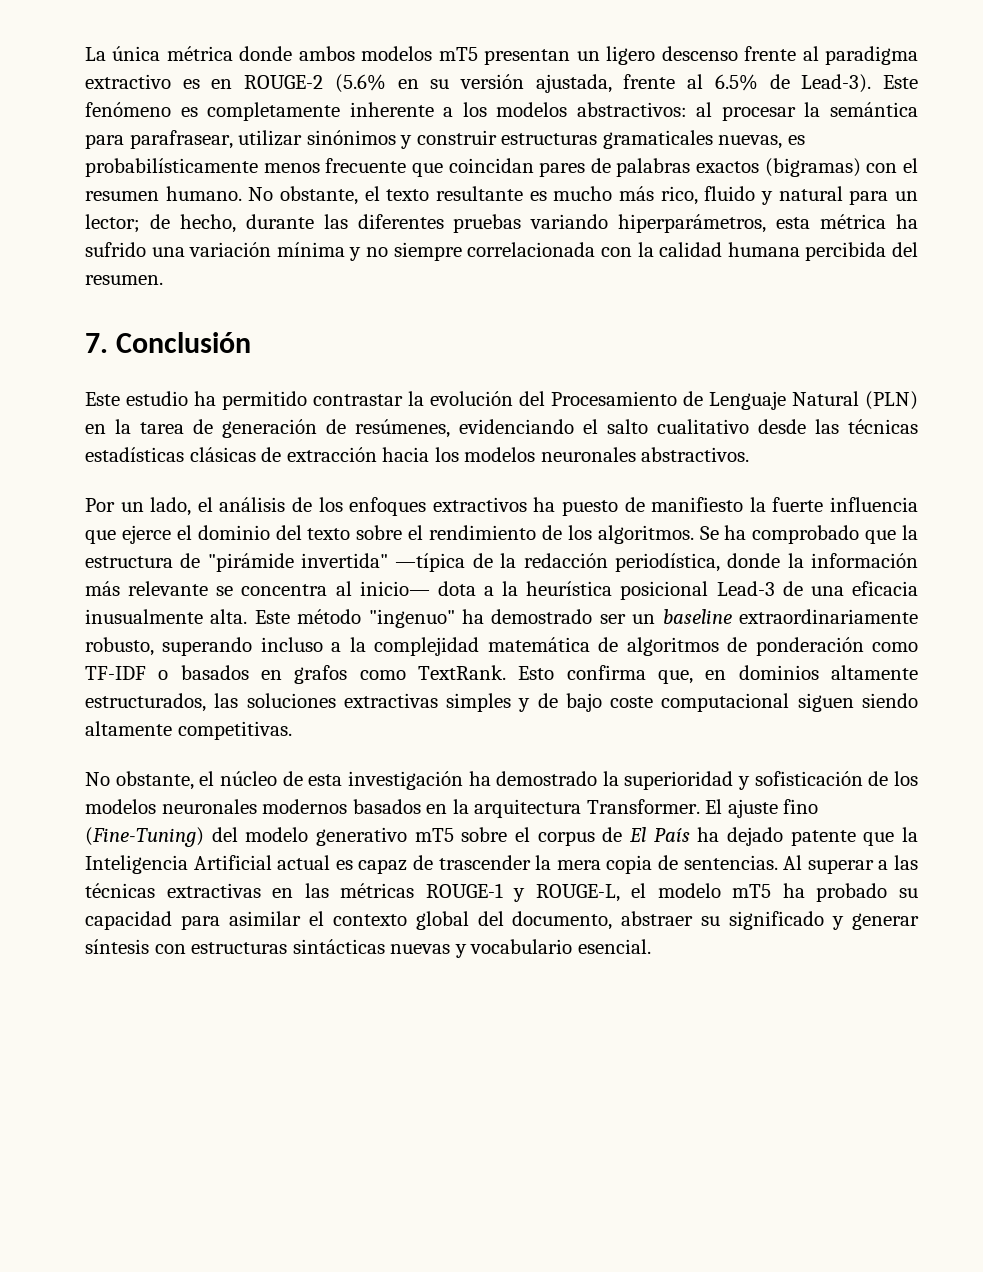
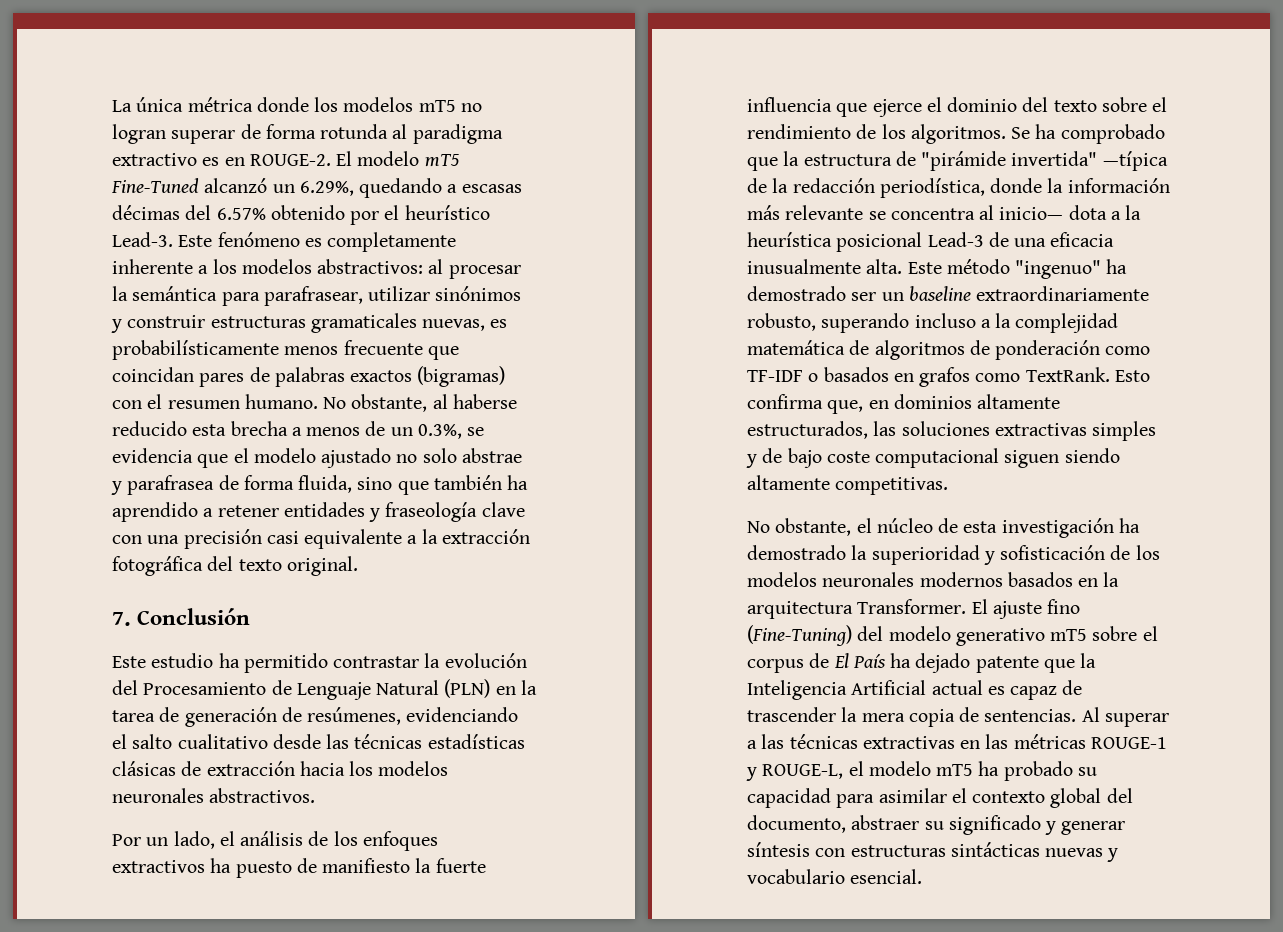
[298,46,355,61] ambos -> [314,97,339,112] los
[484,46,797,65] presentan un ligero descenso frente -> [460,103,482,112] [112,124,389,144] no logran superar de forma rotunda
[244,74,872,93] ROUGE-2 (5.6% en su versión ajustada, frente al 6.5% de Lead-3). -> [249,151,460,167] [111,178,522,198] [112,205,490,225] [112,232,173,247] ROUGE-2. El modelo mT5 Fine-Tuned alcanzó un 6.29%, quedando a escasas décimas del 6.57% obtenido por el heurístico Lead-3.
[364,186,918,205] [85,214,918,233] [85,242,919,261] [85,275,163,285] el texto resultante es mucho más rico, fluido y natural para un lector; de hecho, durante las diferentes pruebas variando hiperparámetros, esta métrica ha sufrido una variación mínima y no siempre correlacionada con la calidad humana percibida del resumen. -> [432,394,517,409] [112,421,485,439] [112,448,522,468] [111,475,529,495] [112,502,525,522] [112,529,530,549] [112,556,358,576] al haberse reducido esta brecha a menos de un 0.3%, se evidencia que el modelo ajustado no solo abstrae y parafrasea de forma fluida, sino que también ha aprendido a retener entidades y fraseología clave con una precisión casi equivalente a la extracción fotográfica del texto original.

